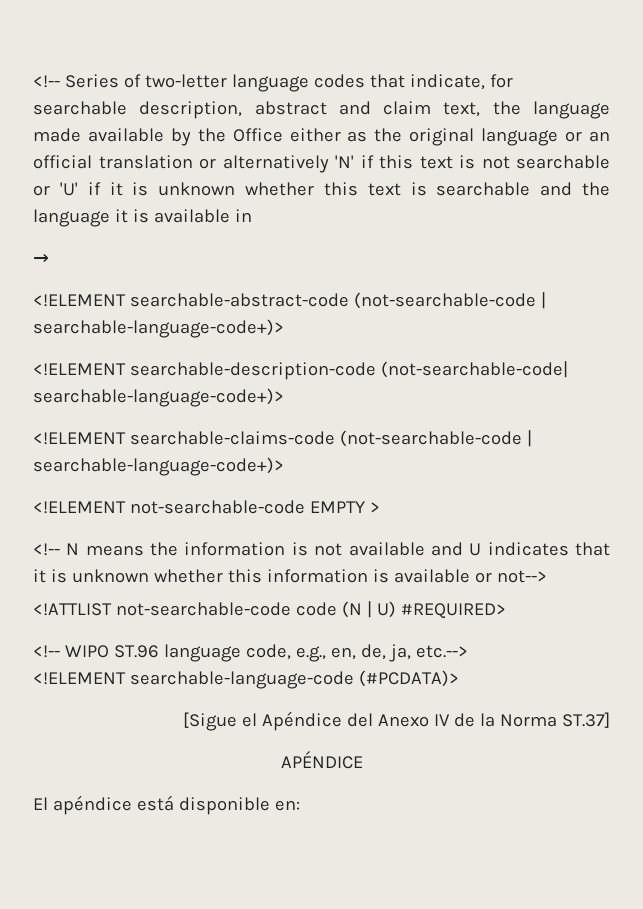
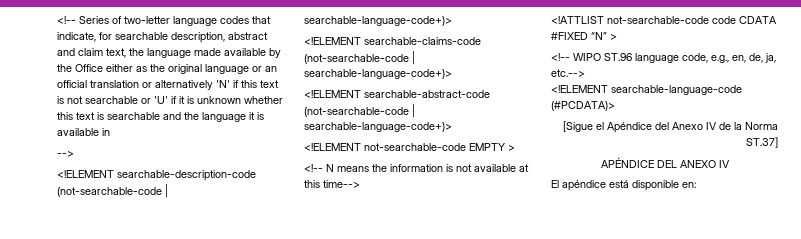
[33,254,49,264] [33,292,546,309] [33,319,284,338] [33,361,568,380] [33,388,284,407] [33,431,335,445] → // <!ELEMENT searchable-abstract-code (not-searchable-code | searchable-language-code+)> // <!ELEMENT searchable-description-code (not-searchable-code| searchable-language-code+)> // <!ELEMENT searchable-claims-code -> [57,151,74,157] [57,170,256,181] [57,184,168,198] [304,16,452,26] [304,37,481,45] [304,51,415,65] [304,69,452,79] [304,90,490,98] --> // <!ELEMENT searchable-description-code (not-searchable-code | searchable-language-code+)> // <!ELEMENT searchable-claims-code (not-searchable-code | searchable-language-code+)> // <!ELEMENT searchable-abstract-code
[430,542,610,556] [33,569,547,583] and U indicates that it is unknown whether this information is available or not--> -> [519,164,529,172] [304,180,360,188] at this time-->
[341,601,506,619] (N | U) #REQUIRED> -> [739,16,777,24] [551,32,617,40] CDATA #FIXED “N” >
(363, 760) none -> [656,160,730,168] DEL ANEXO IV

